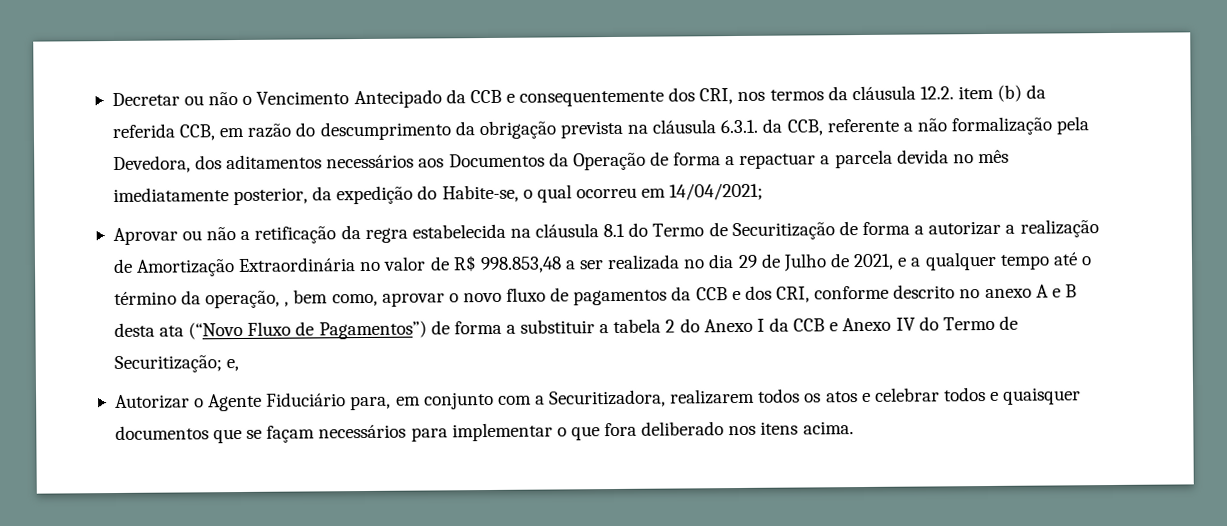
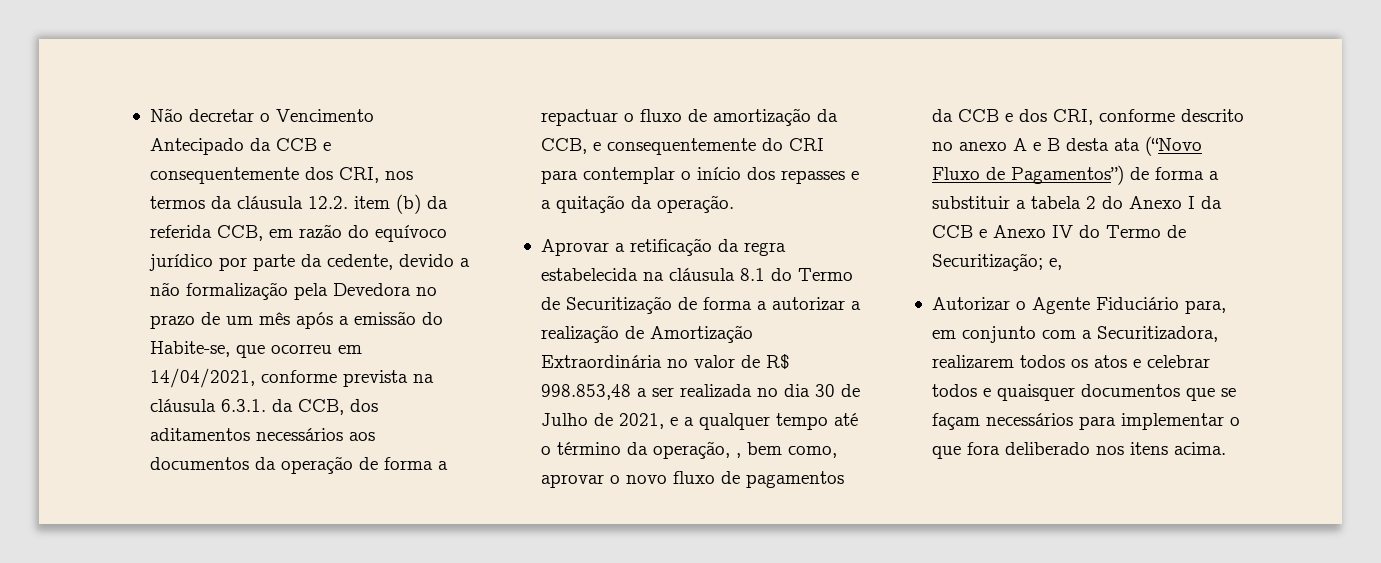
[111,92,239,107] Decretar ou não -> [149,108,254,122] Não decretar
[319,120,556,141] descumprimento da obrigação -> [374,225,447,242] [148,254,470,271] [149,282,437,300] [149,311,443,329] [149,341,362,358] [149,368,337,388] equívoco jurídico por parte da cedente, devido a não formalização pela Devedora no prazo de um mês após a emissão do Habite-se, que ocorreu em 14/04/2021, conforme
[826,116,1090,136] [112,155,191,174] referente a não formalização pela Devedora, -> (344, 407) none
[448,152,646,171] Documentos da Operação -> [149,456,353,474] documentos da operação
[820,149,1009,169] [112,182,764,206] a parcela devida no mês imediatamente posterior, da expedição do Habite-se, o qual ocorreu em 14/04/2021; -> [623,108,838,126] [540,138,824,155] [540,167,859,184] [540,195,734,213] o fluxo de amortização da CCB, e consequentemente do CRI para contemplar o início dos repasses e a quitação da operação.
[182,227,237,241] ou não -> (609, 247) none
[737,254,758,269] 29 -> [814,384,835,397] 30

